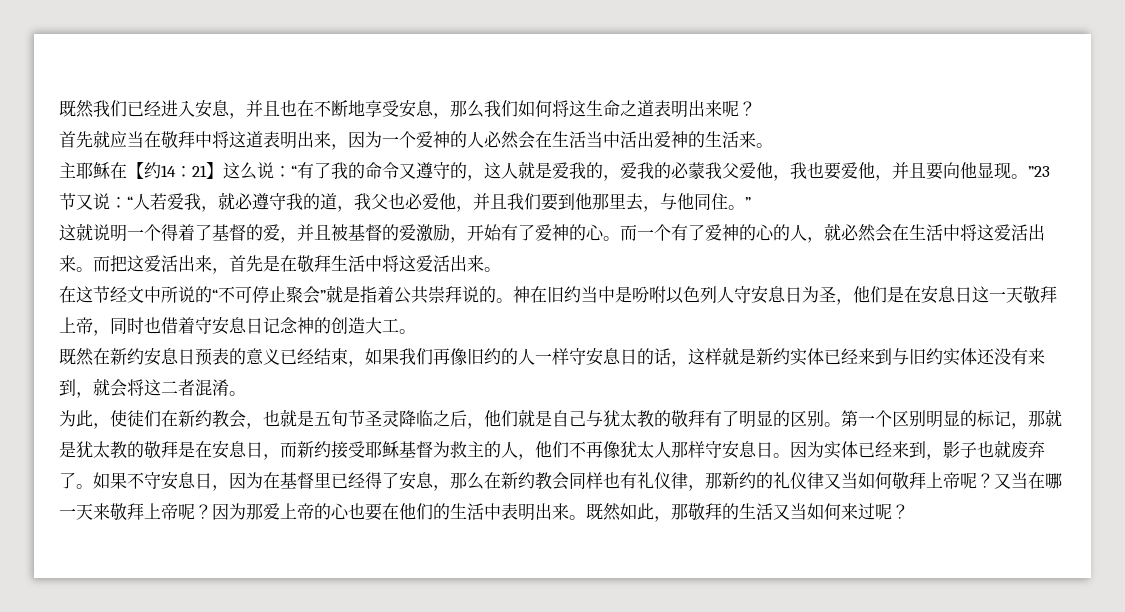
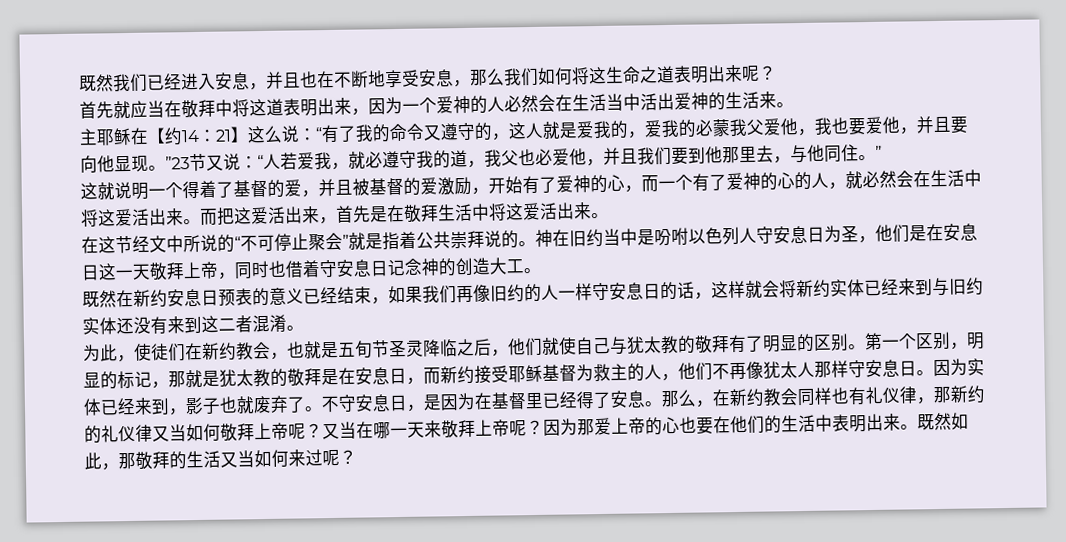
[603,236,620,241] 。 -> [624,185,642,193] ，
[739,348,756,365] 是 -> [762,280,797,298] 会将
[76,378,144,398] ，就会将 -> (202, 324) none
[535,410,552,427] 是 -> [558,337,577,355] 使
(926, 418) none -> [950,342,968,350] ，
[93,472,127,489] 如果 -> (323, 409) none
(229, 488) none -> [423,394,442,411] 是
[433,472,484,491] ，那么 -> [644,389,714,408] 。那么，

